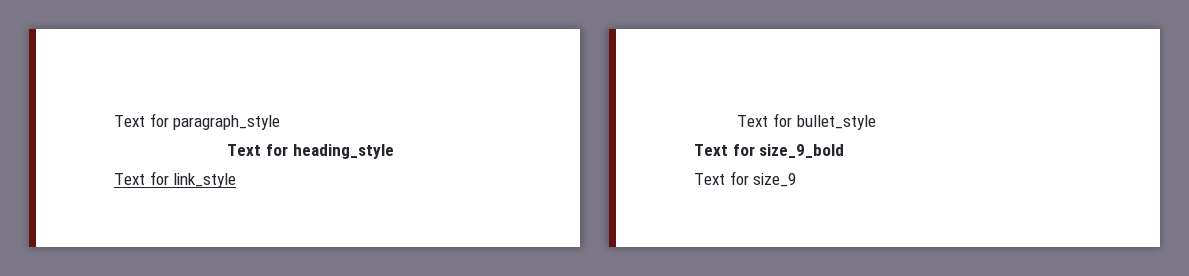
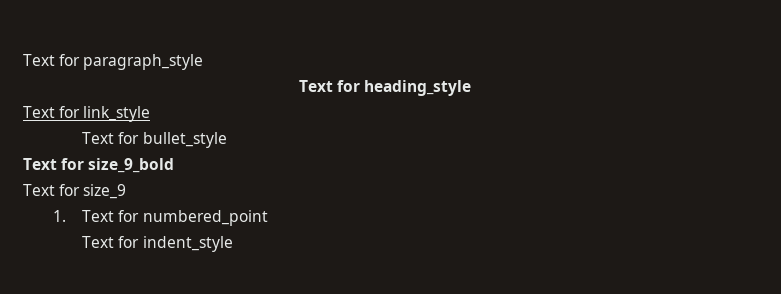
(797, 180) none -> [52,210,268,226] [82,236,233,252] // 1. Text for numbered_point // Text for indent_style

